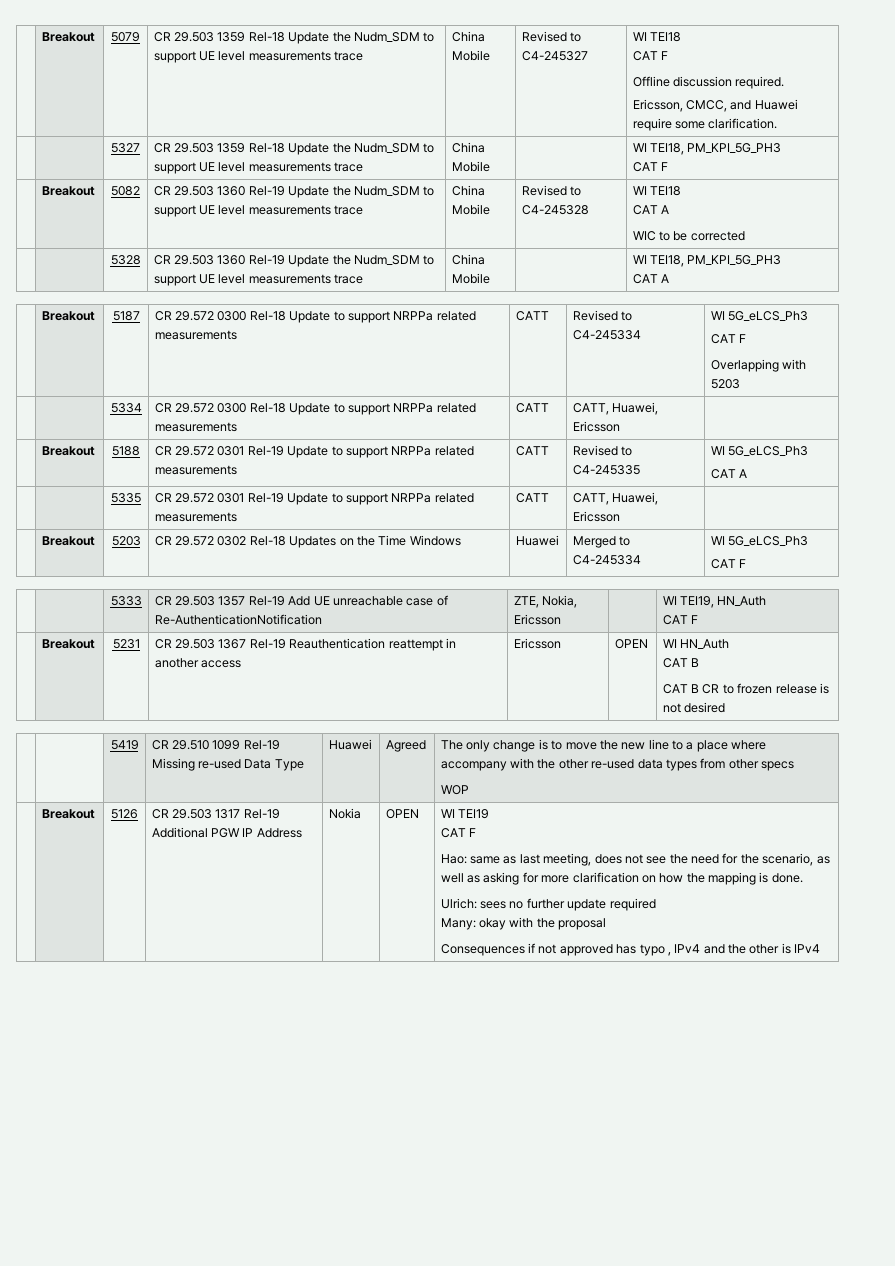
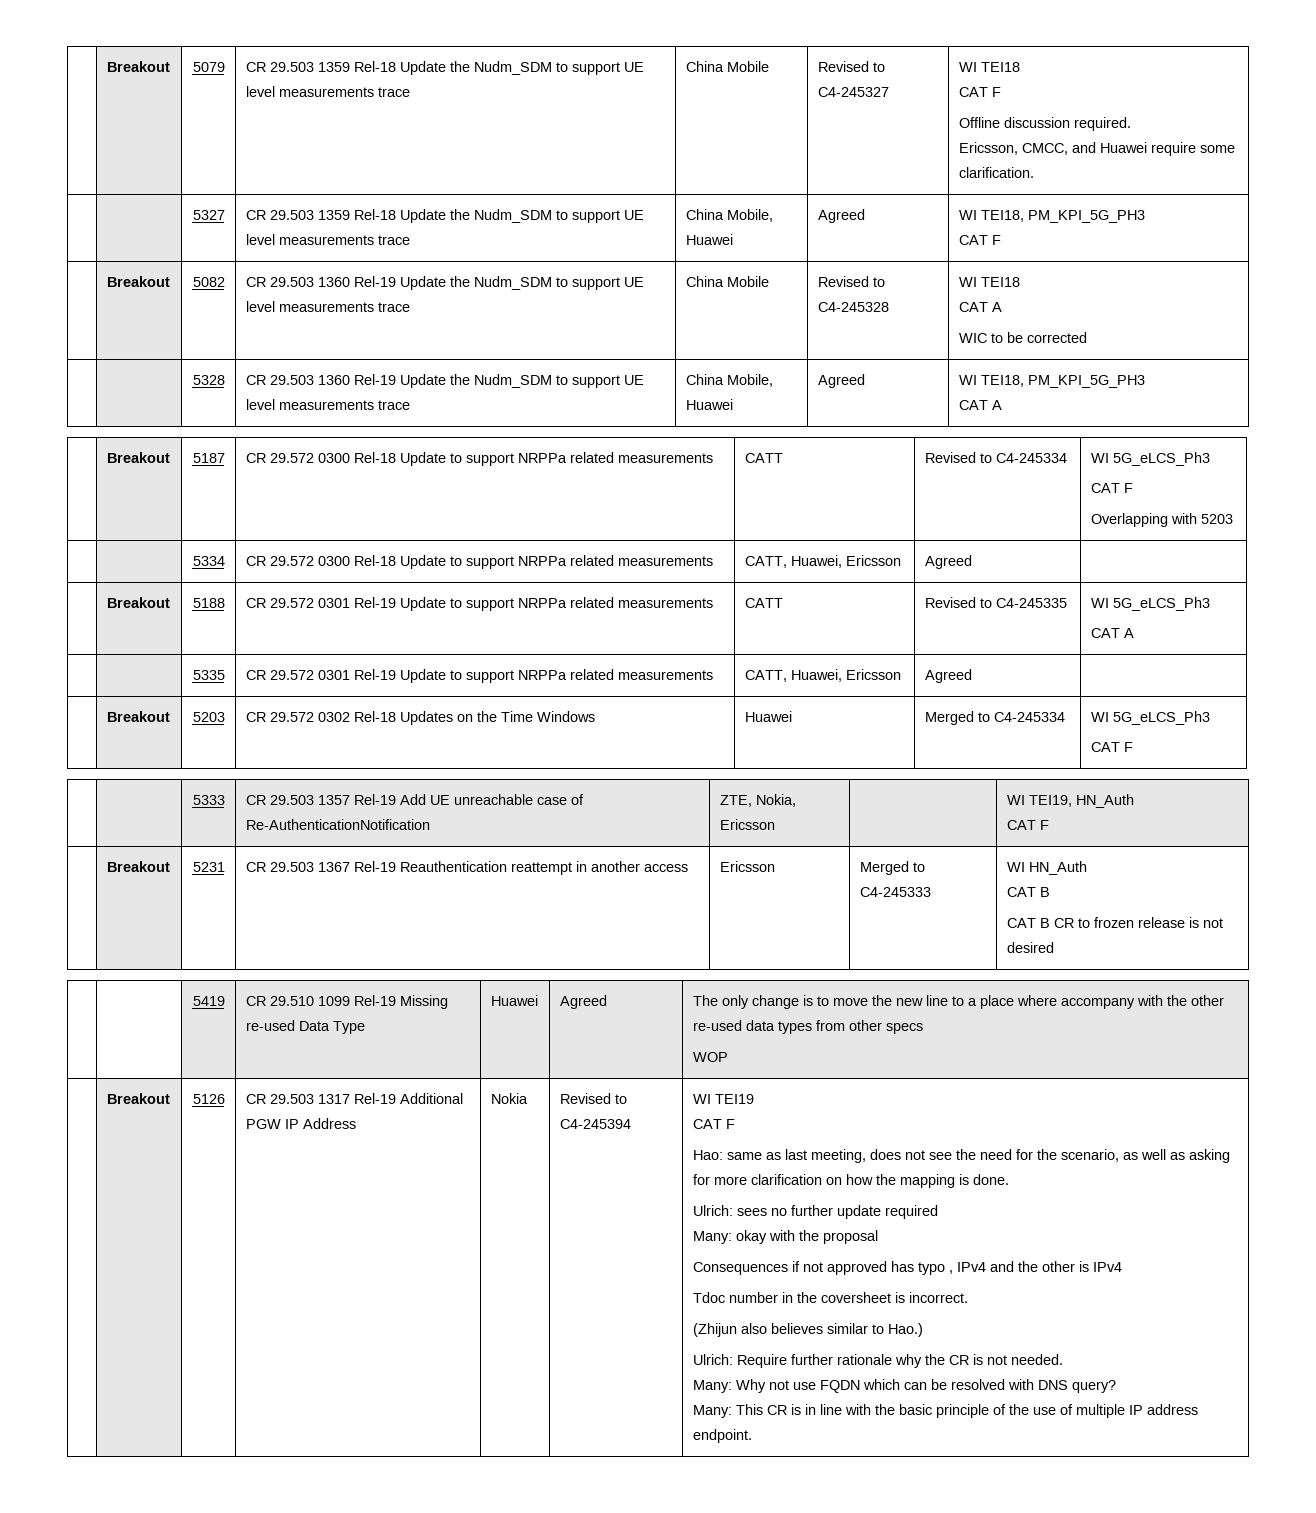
[451,161,490,172] Mobile | -> [726,209,773,222] [685,234,733,245] [817,209,865,223] Mobile, Huawei | Agreed
[451,273,490,284] Mobile | -> [726,374,773,387] [685,399,733,410] [817,374,865,388] Mobile, Huawei | Agreed
[515,403,549,413] [572,402,659,415] [572,421,620,432] | CATT | CATT, Huawei, Ericsson -> [744,555,901,568] [924,555,972,569] | CATT, Huawei, Ericsson | Agreed
[515,493,549,503] [572,492,659,505] [572,511,620,522] | CATT | CATT, Huawei, Ericsson -> [744,669,901,682] [924,669,972,683] | CATT, Huawei, Ericsson | Agreed
[614,639,648,649] OPEN -> [859,861,925,875] [859,887,931,897] Merged to C4-245333
[385,809,419,819] OPEN -> [559,1093,627,1104] [559,1119,631,1129] Revised to C4-245394
(821, 948) none -> [692,1292,968,1303] [692,1323,923,1337] [692,1354,1063,1368] [692,1379,1116,1393] [692,1404,1198,1418] [692,1429,752,1443] // Tdoc number in the coversheet is incorrect. // (Zhijun also believes similar to Hao.) // Ulrich: Require further rationale why the CR is not needed. // Many: Why not use FQDN which can be resolved with DNS query? // Many: This CR is in line with the basic principle of the use of multiple IP address endpoint.

